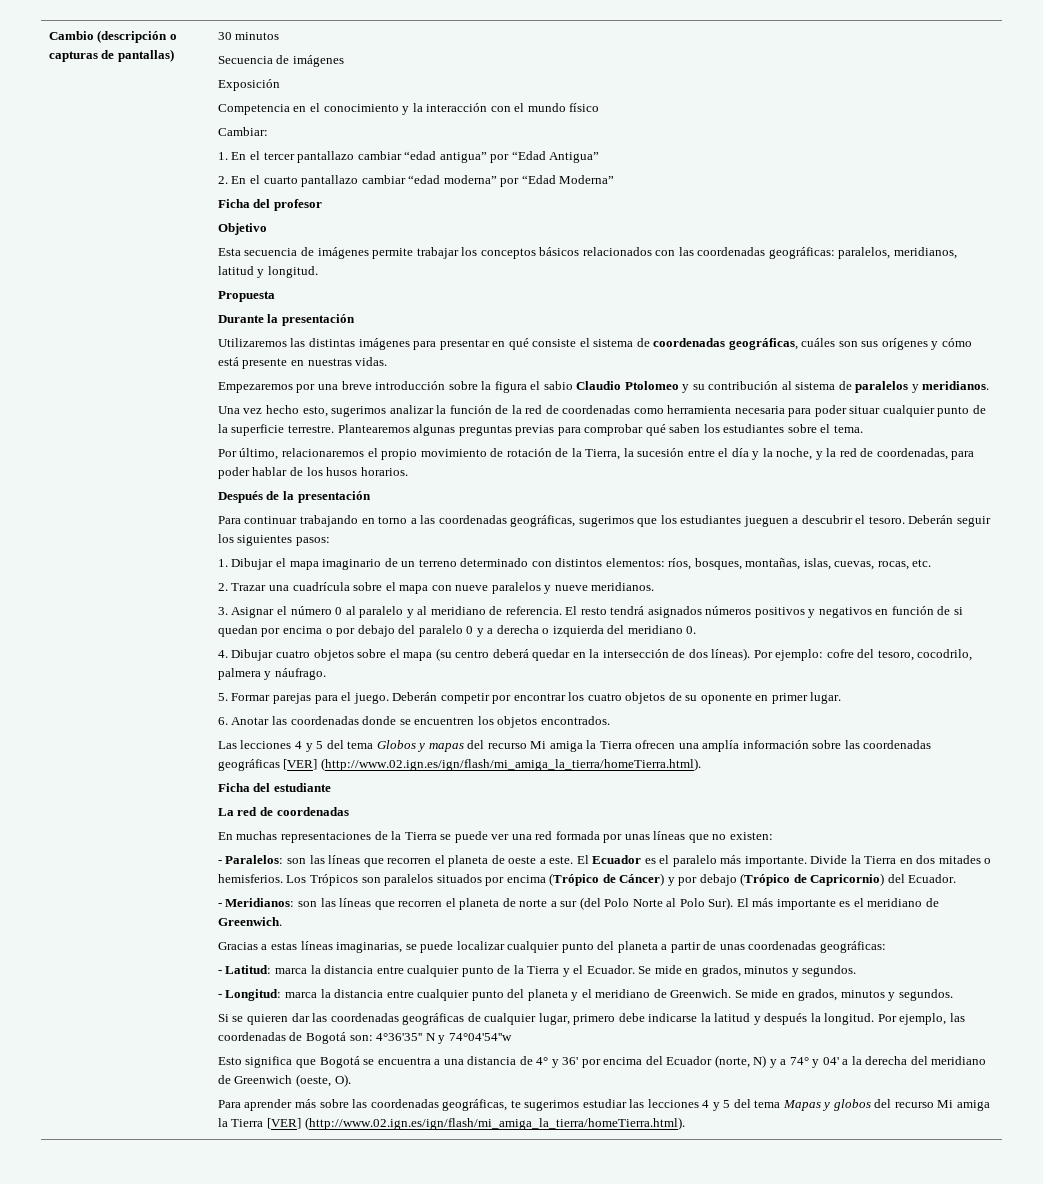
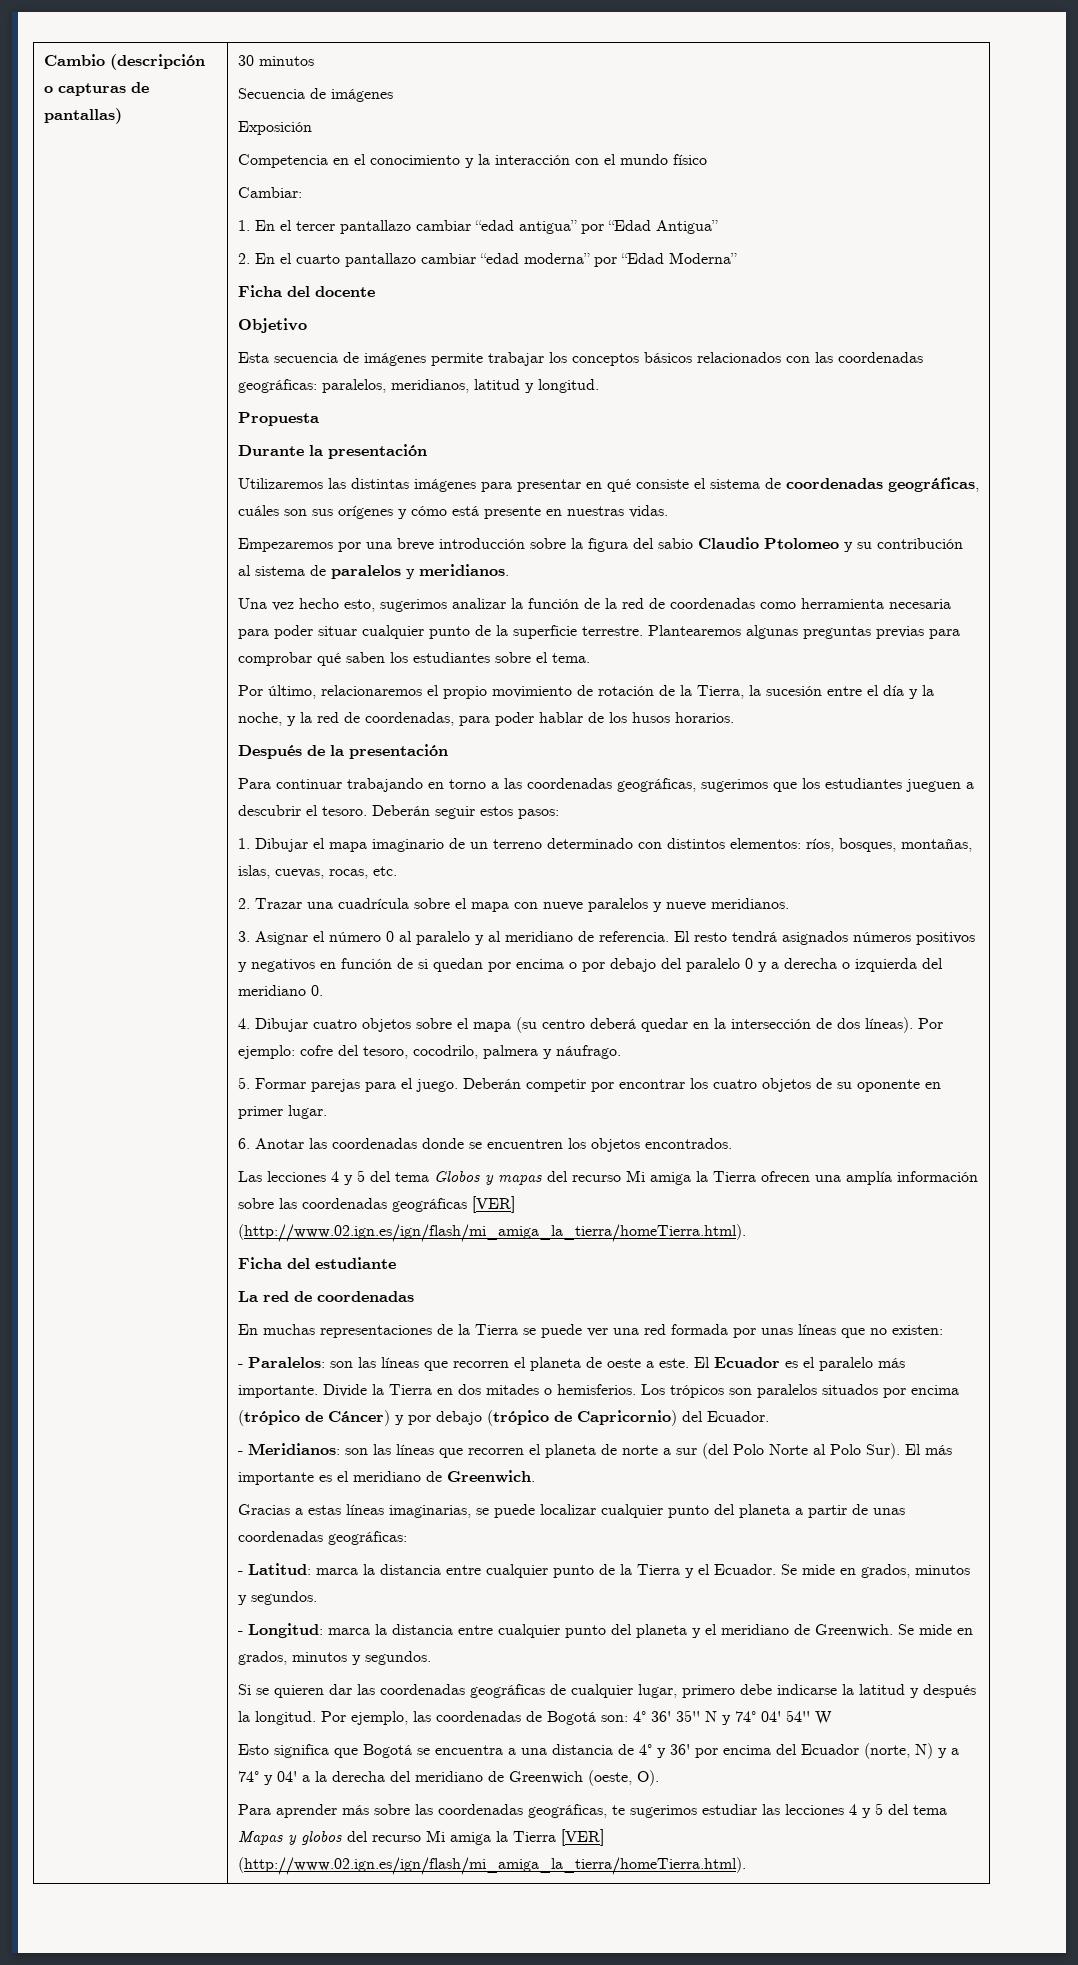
[273,199,322,211] profesor -> [314,286,375,297] docente
[530,381,541,390] el -> [632,538,654,549] del
[217,534,293,546] los siguientes -> [479,806,513,816] estos
[309,874,358,886] Trópicos -> [669,1385,724,1398] trópicos
[549,873,600,886] (Trópico -> [237,1410,300,1426] (trópico
[740,873,791,886] (Trópico -> [486,1410,549,1426] (trópico
[376,1033,512,1044] 4°36'35'' N y 74°04'54''w -> [632,1710,832,1725] 4° 36' 35'' N y 74° 04' 54'' W

